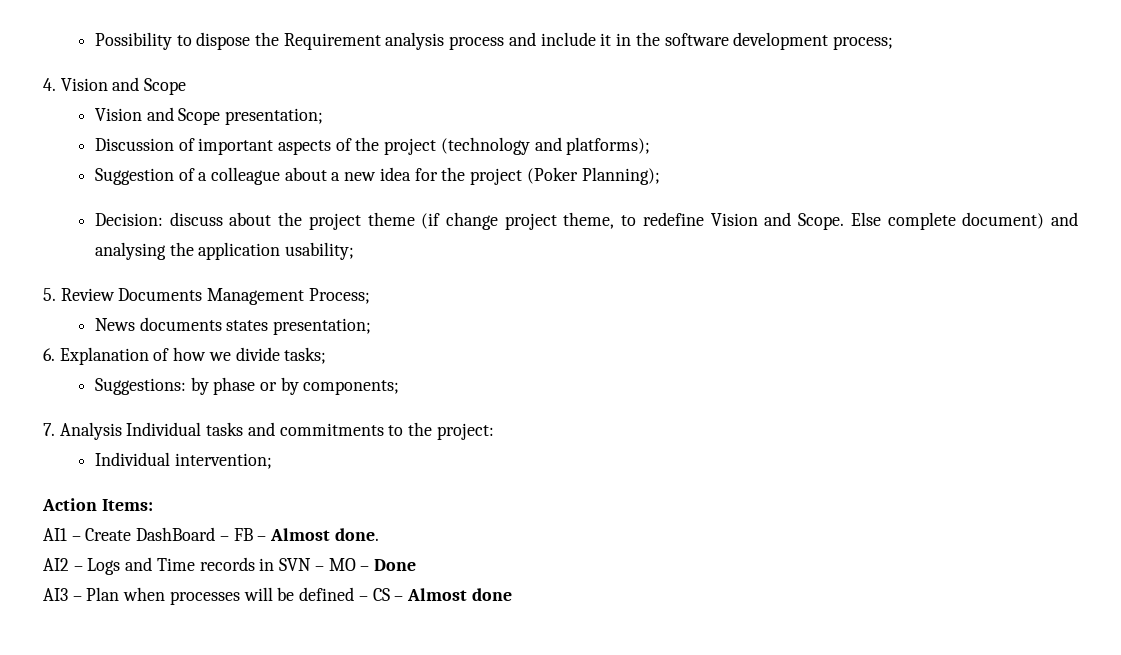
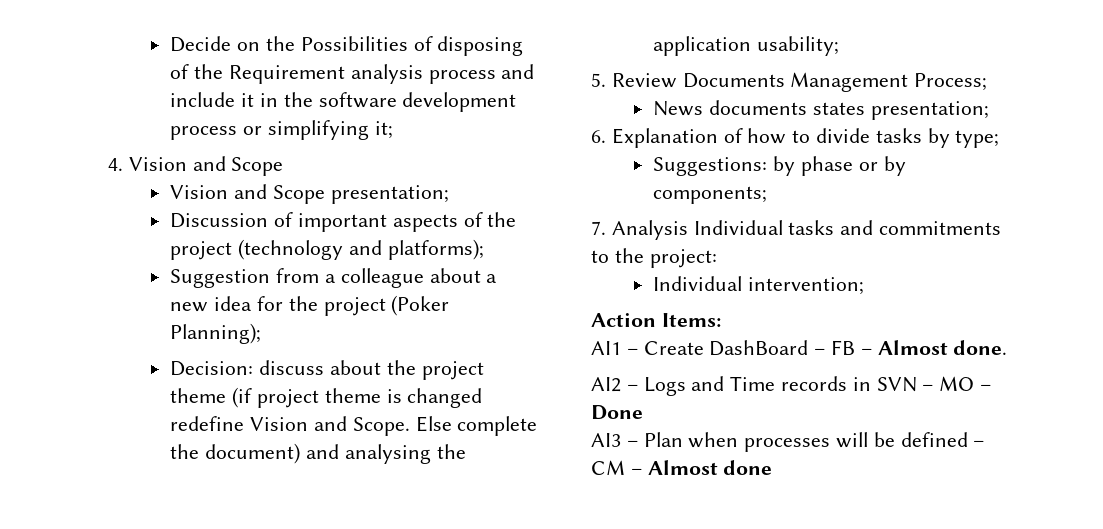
[94,32,251,50] Possibility to dispose -> [170,36,524,56] [170,64,190,79] Decide on the Possibilities of disposing of
[832,36,893,50] process; -> [170,120,393,140] process or simplifying it;
[178,168,195,181] of -> [276,268,320,283] from
[445,212,637,230] change project theme, to -> [256,388,483,408] project theme is changed
(956, 221) none -> [170,444,200,459] the
[208,347,327,364] we divide tasks; -> [792,128,1000,148] to divide tasks by type;
[372,588,390,601] CS -> [591,460,625,475] CM

